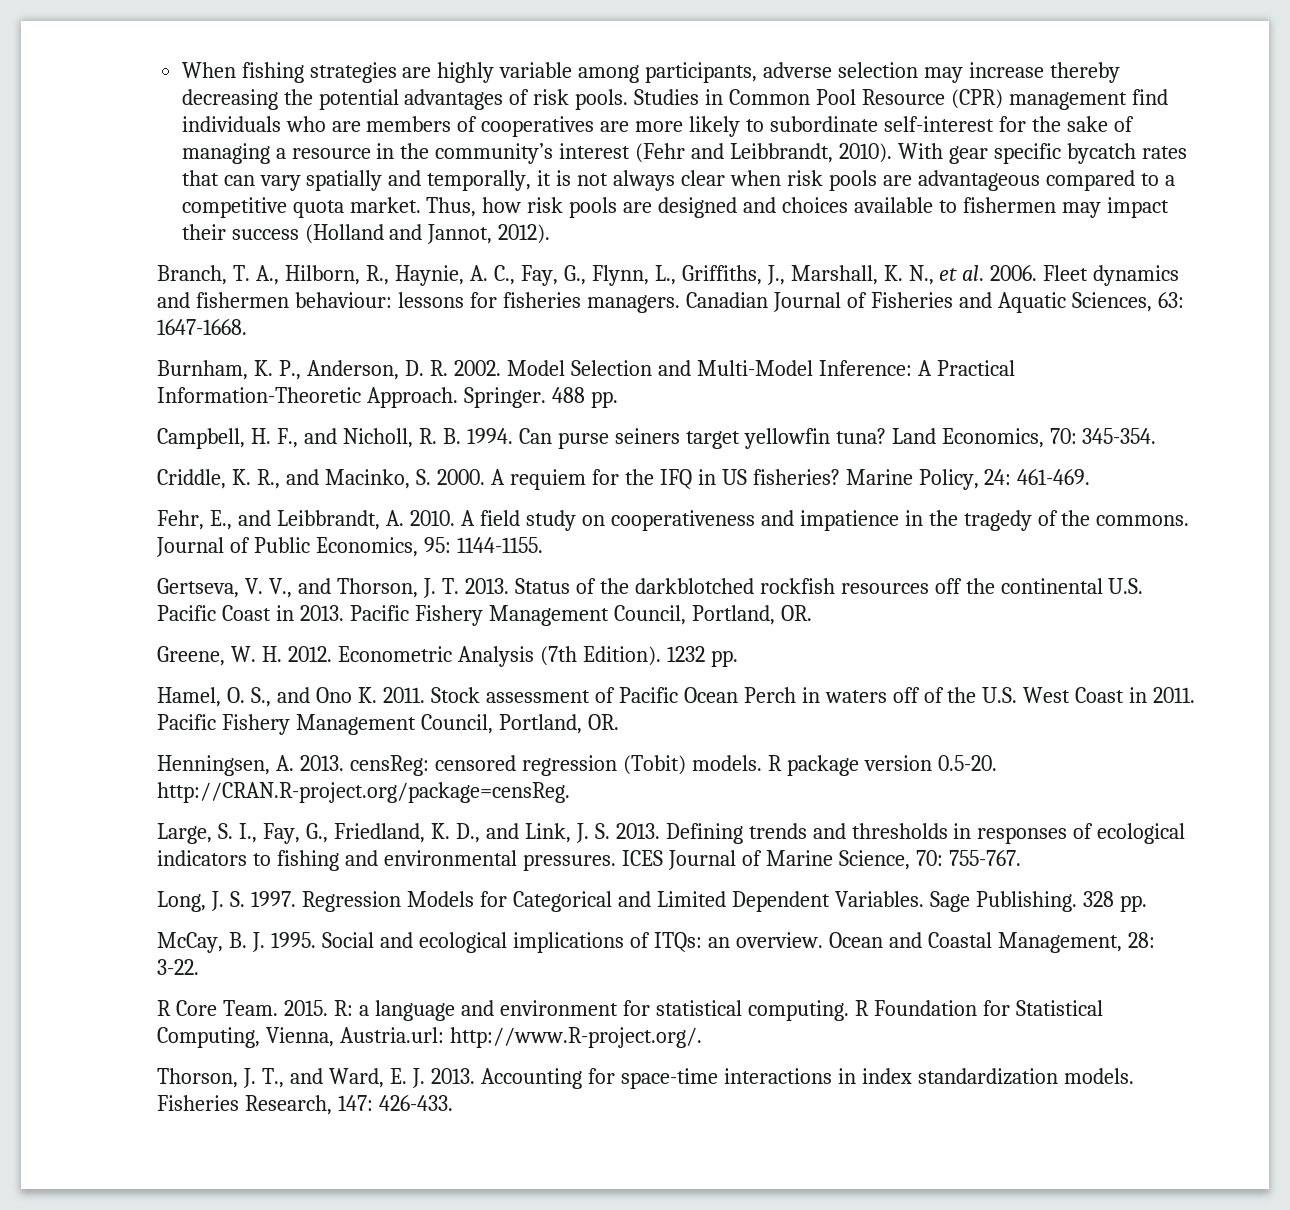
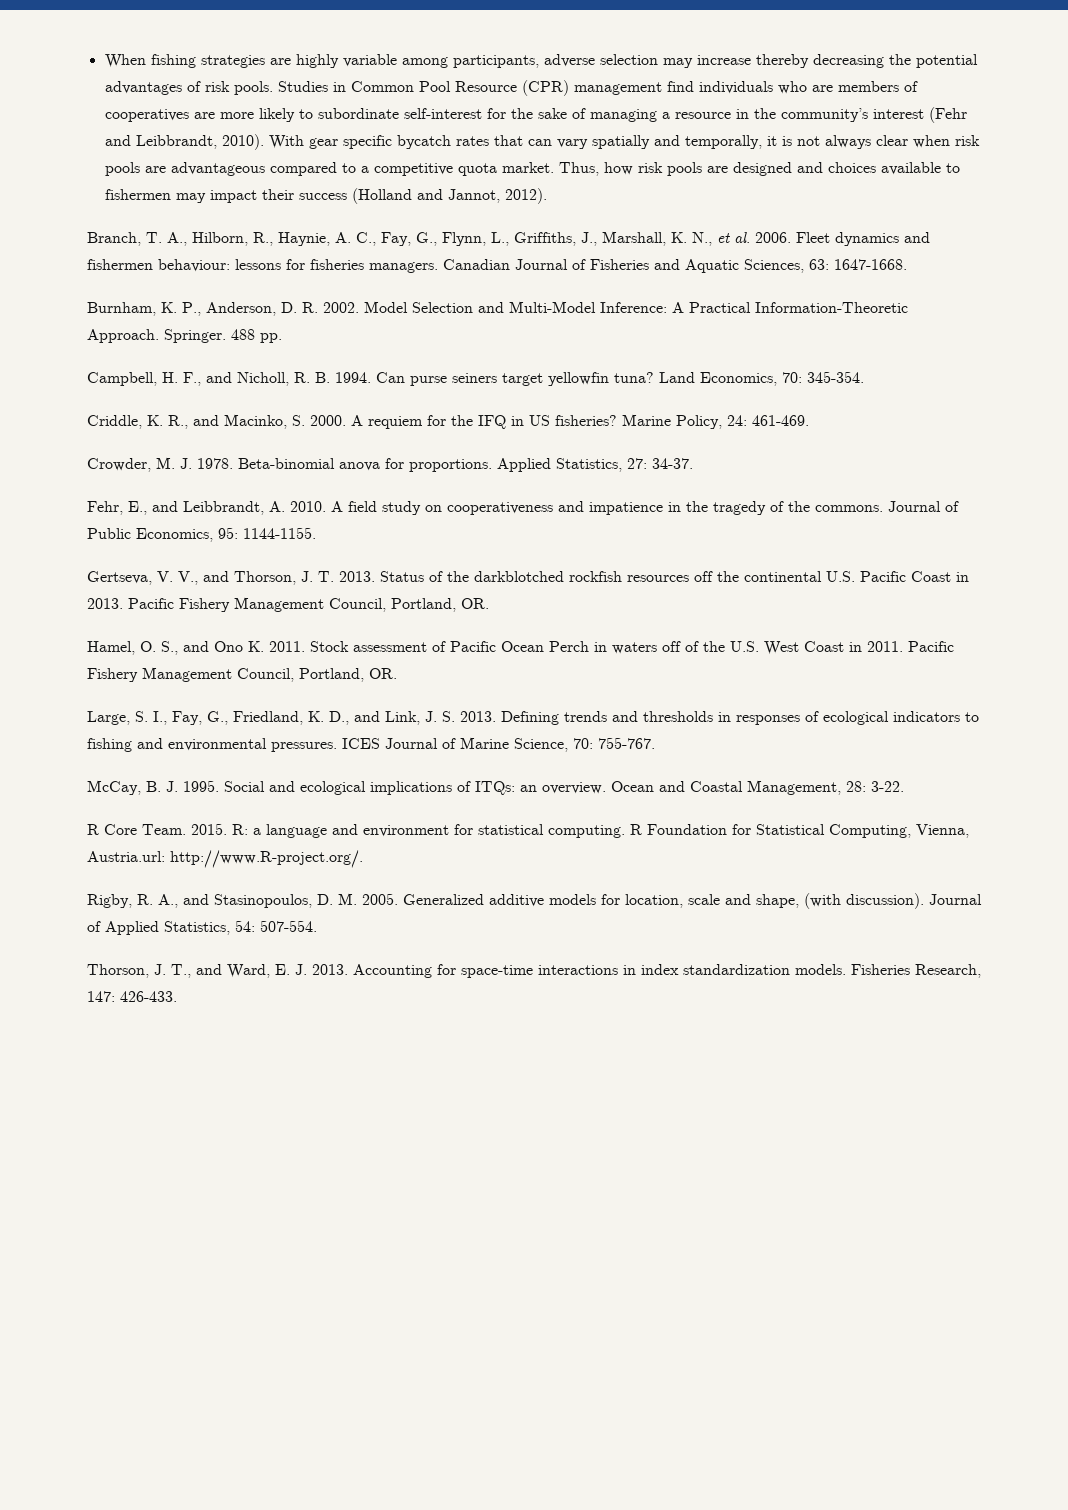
(1091, 477) none -> [87,457,694,472] // Crowder, M. J. 1978. Beta-binomial anova for proportions. Applied Statistics, 27: 34-37.
[157,646,738,667] // Greene, W. H. 2012. Econometric Analysis (7th Edition). 1232 pp. -> (490, 603) none
[157,755,997,776] [157,782,571,803] // Henningsen, A. 2013. censReg: censored regression (Tobit) models. R package version 0.5-20. http://CRAN.R-project.org/package=censReg. -> (398, 673) none
[157,891,1147,912] // Long, J. S. 1997. Regression Models for Categorical and Limited Dependent Variables. Sage Publishing. 328 pp. -> (656, 743) none
(703, 1037) none -> [87,893,983,909] [87,920,318,935] // Rigby, R. A., and Stasinopoulos, D. M. 2005. Generalized additive models for location, scale and shape, (with discussion). Journal of Applied Statistics, 54: 507-554.

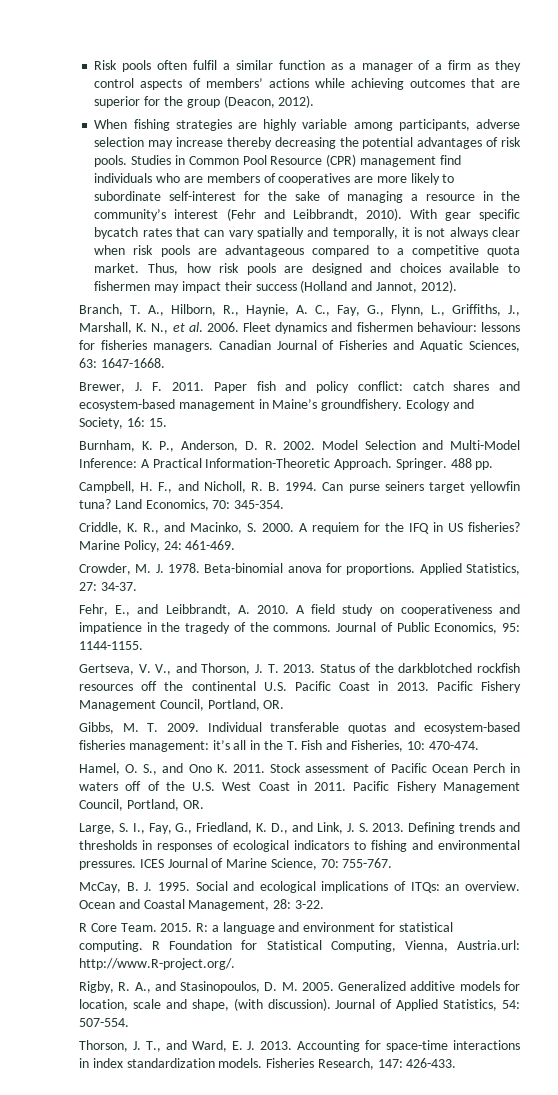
(104, 61) none -> [94,60,522,72] [94,78,521,90] [94,95,315,108] Risk pools often fulfil a similar function as a manager of a firm as they control aspects of members’ actions while achieving outcomes that are superior for the group (Deacon, 2012). //
(908, 264) none -> [79,381,520,393] [79,399,474,411] [79,417,167,429] // Brewer, J. F. 2011. Paper fish and policy conflict: catch shares and ecosystem-based management in Maine’s groundfishery. Ecology and Society, 16: 15.
(490, 603) none -> [79,722,520,734] [79,740,479,752] // Gibbs, M. T. 2009. Individual transferable quotas and ecosystem-based fisheries management: it’s all in the T. Fish and Fisheries, 10: 470-474.

